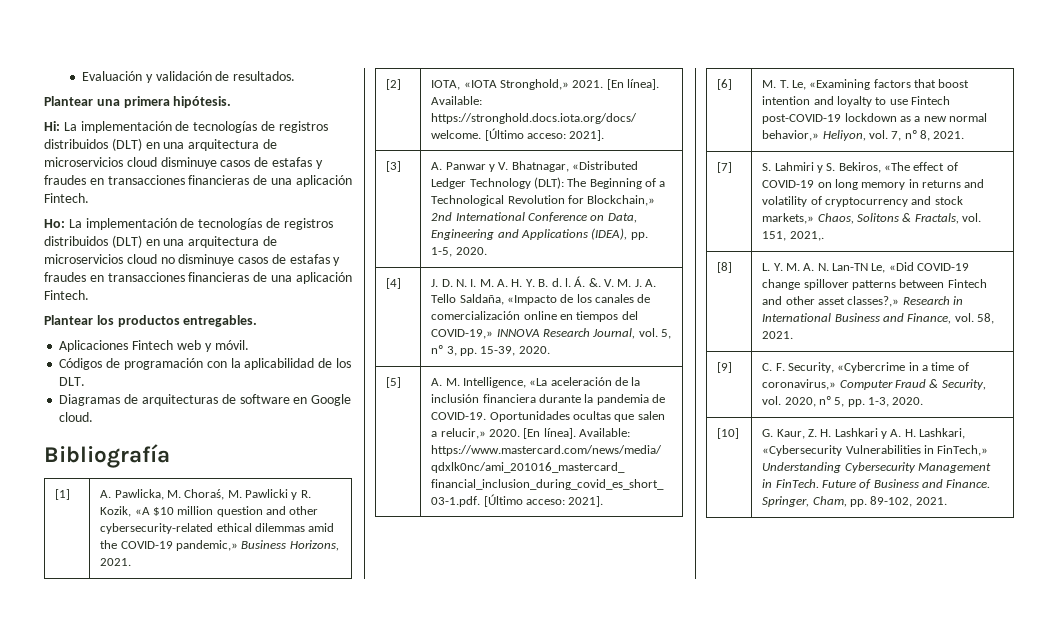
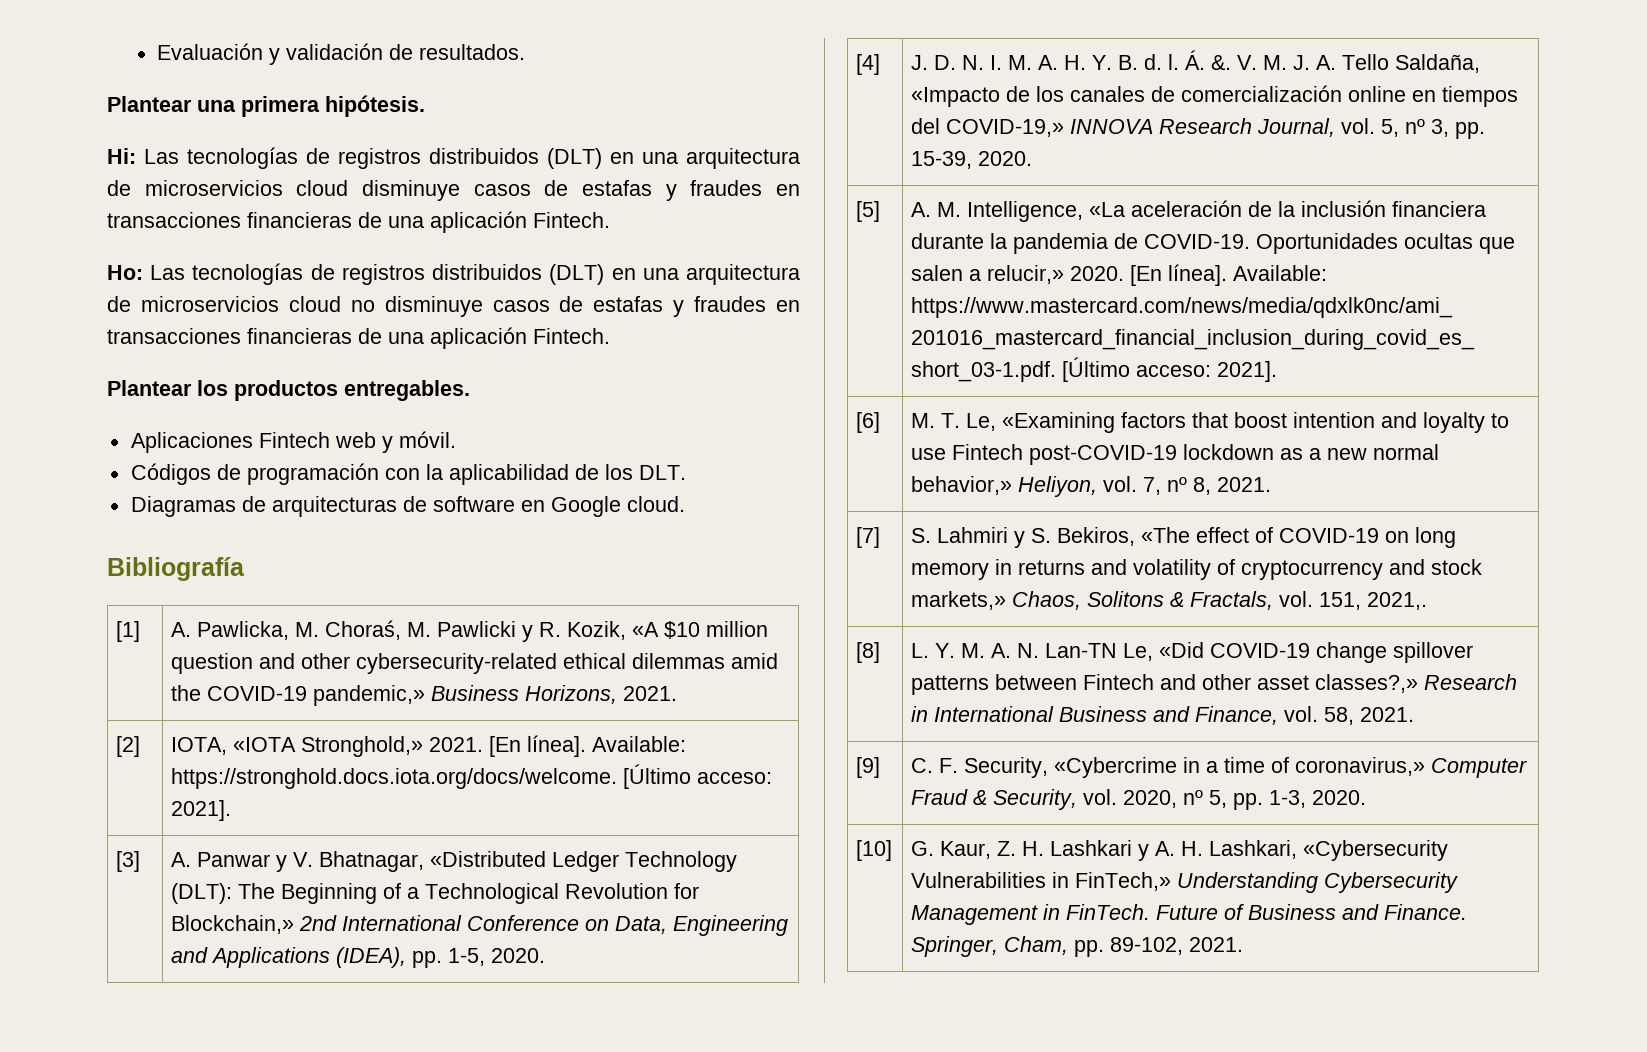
[63,121,190,133] La implementación de -> [144,149,179,164] Las
[68,218,195,230] La implementación de -> [150,265,186,280] Las

